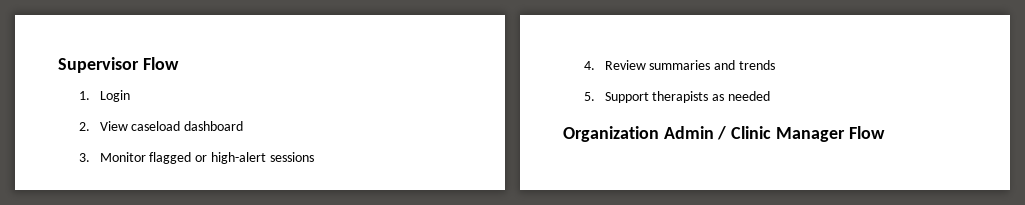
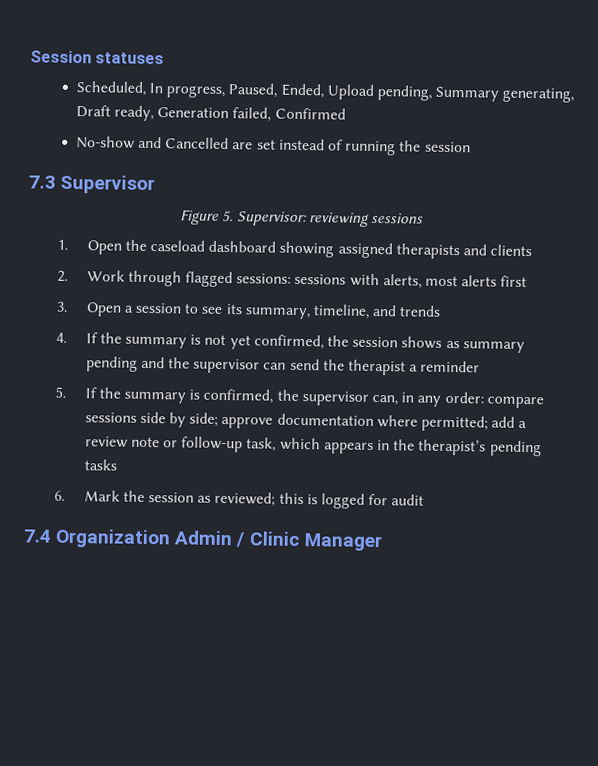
[58,57,179,73] [78,90,130,102] [78,121,244,131] [78,152,314,164] [583,60,775,70] [583,91,770,103] Supervisor Flow // 1. Login // 2. View caseload dashboard // 3. Monitor flagged or high-alert sessions // 4. Review summaries and trends // 5. Support therapists as needed // -> [30,50,165,65] [75,81,575,103] [75,105,346,122] [75,136,471,156] [28,174,156,195] [180,209,424,227] [56,239,533,260] [56,270,528,289] [55,301,442,320] [55,332,525,353] [85,356,481,376] [54,386,544,409] [84,411,528,432] [84,436,542,457] [83,459,117,471] [53,490,425,509] [23,529,52,543] Session statuses // Scheduled, In progress, Paused, Ended, Upload pending, Summary generating, Draft ready, Generation failed, Confirmed // No-show and Cancelled are set instead of running the session // 7.3 Supervisor // Figure 5. Supervisor: reviewing sessions // 1. Open the caseload dashboard showing assigned therapists and clients // 2. Work through flagged sessions: sessions with alerts, most alerts first // 3. Open a session to see its summary, timeline, and trends // 4. If the summary is not yet confirmed, the session shows as summary pending and the supervisor can send the therapist a reminder // 5. If the summary is confirmed, the supervisor can, in any order: compare sessions side by side; approve documentation where permitted; add a review note or follow-up task, which appears in the therapist’s pending tasks // 6. Mark the session as reviewed; this is logged for audit // 7.4
[848,126,885,139] Flow -> (383, 542) none

